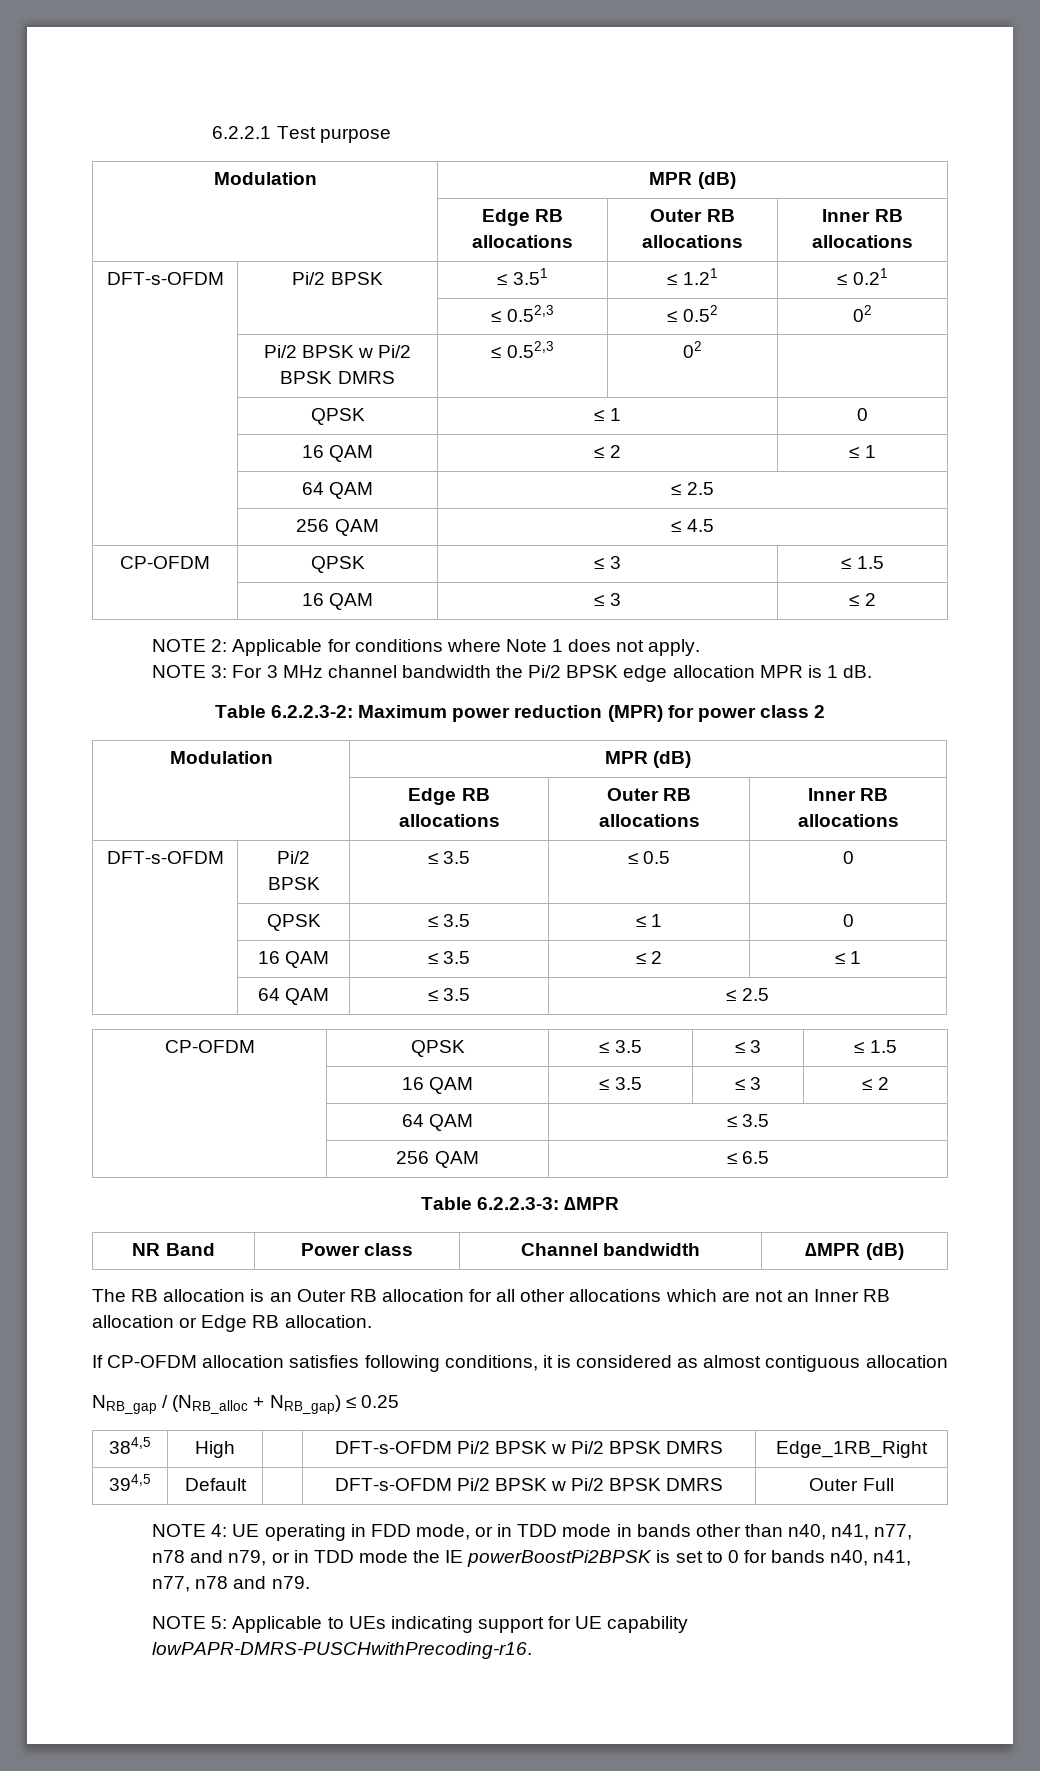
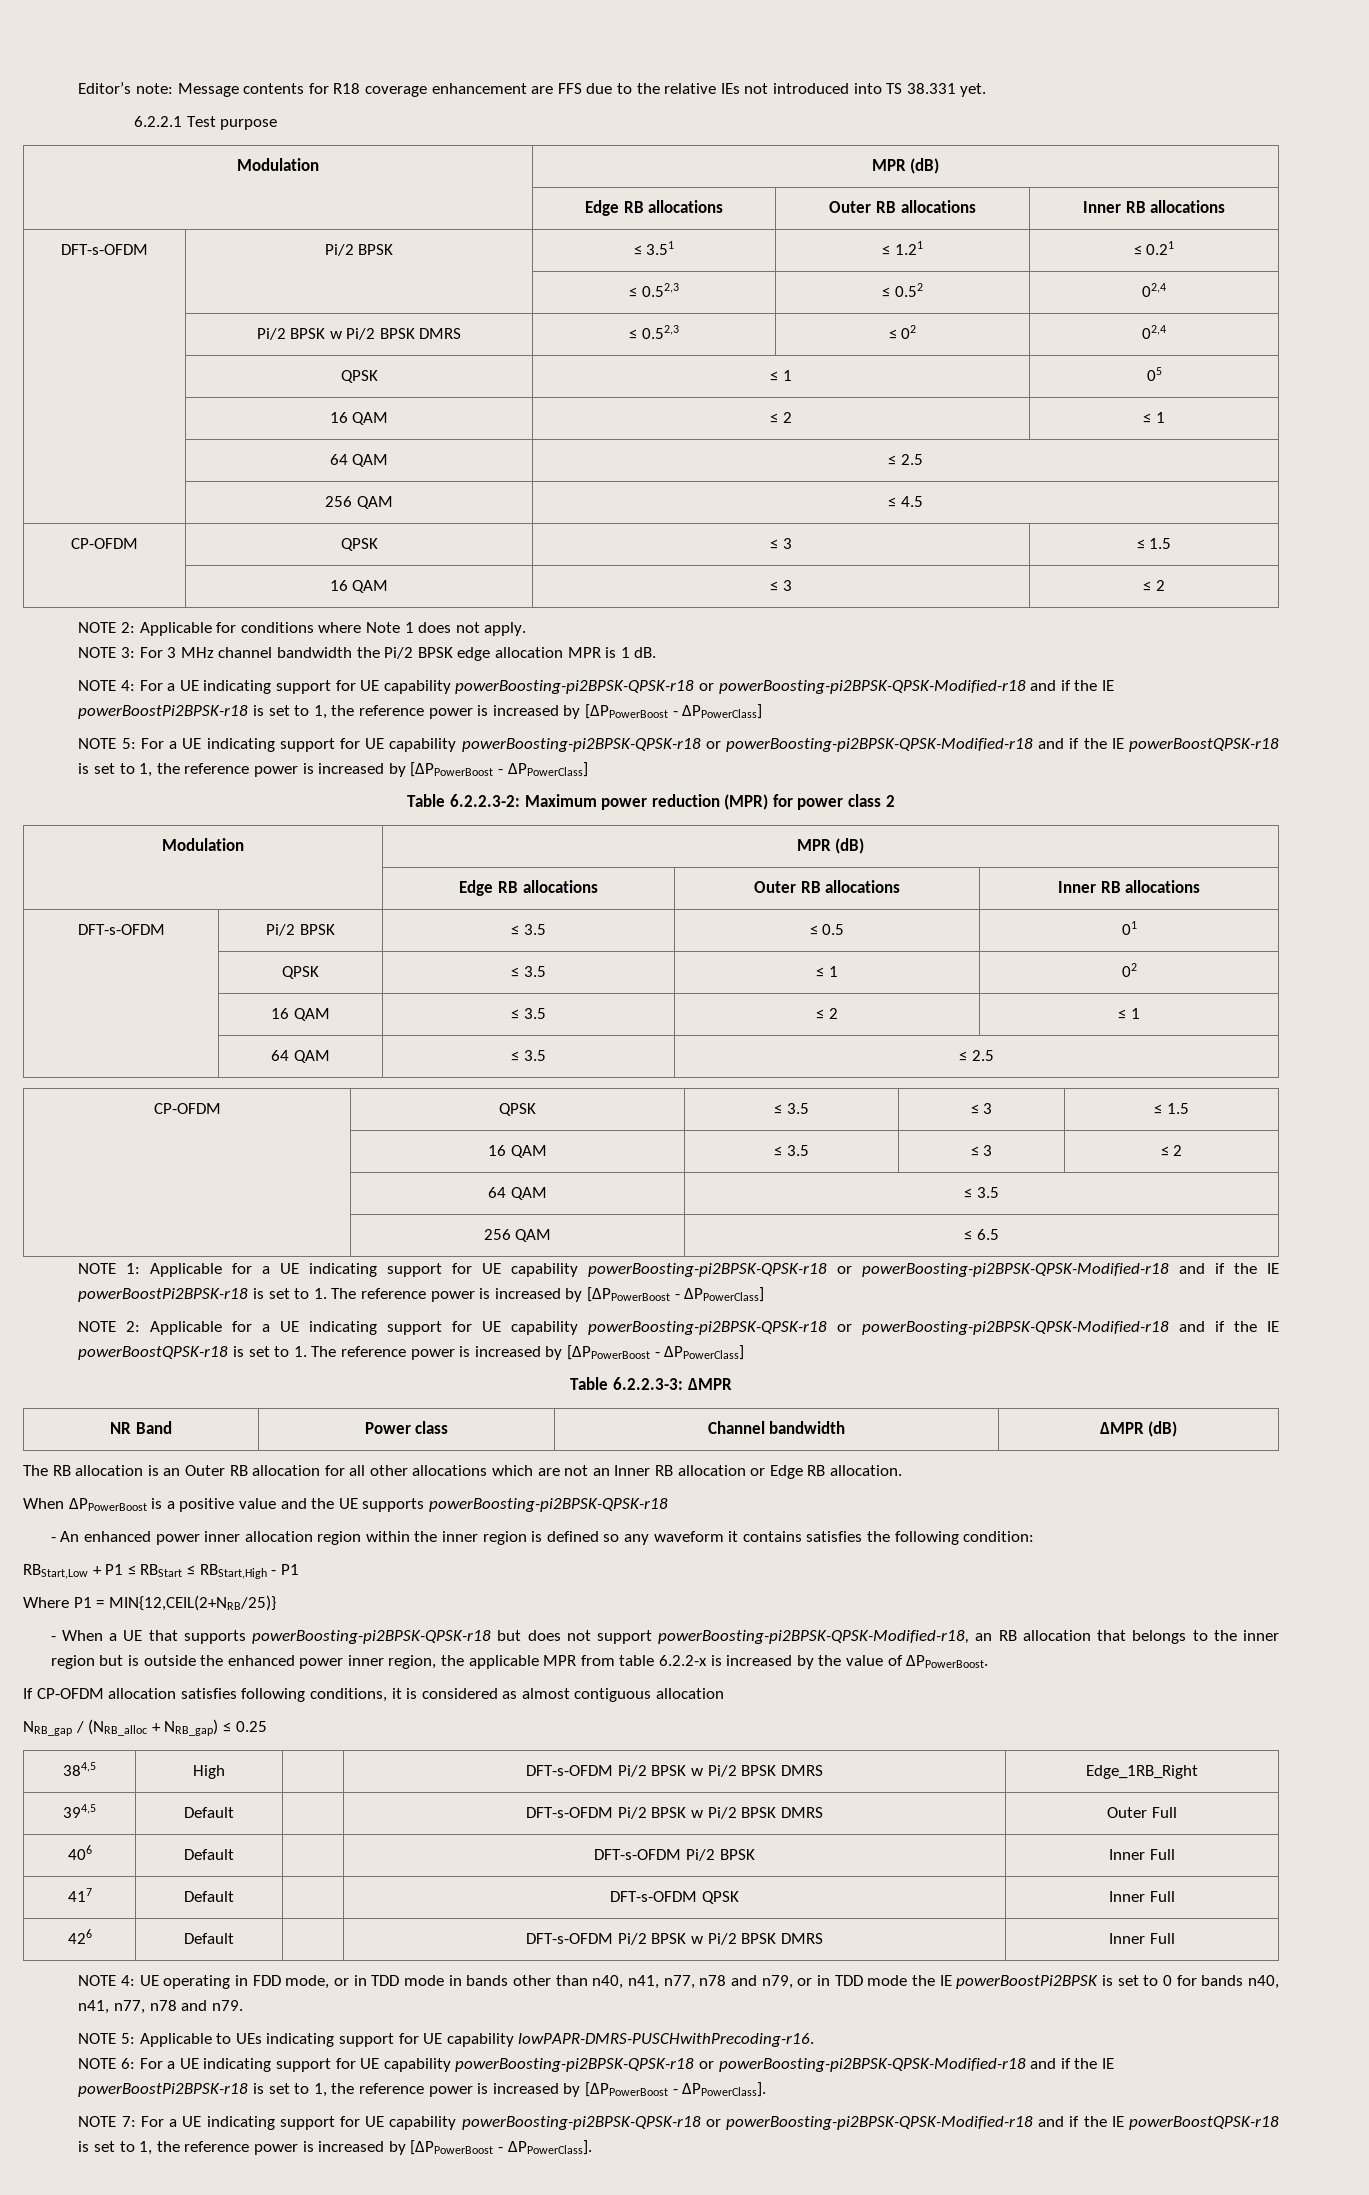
(212, 132) none -> [78,82,987,97] Editor’s note: Message contents for R18 coverage enhancement are FFS due to the relative IEs not introduced into TS 38.331 yet. //
[853,305,872,322] 02 -> [1142,283,1166,297] 02,4
(554, 349) none -> [888,329,897,339] ≤
(702, 349) none -> [1142,325,1166,339] 02,4
[857,408,868,421] 0 -> [1146,367,1162,381] 05
(873, 671) none -> [78,680,1114,694] [78,704,763,719] [78,738,1279,752] [78,762,588,777] // NOTE 4: For a UE indicating support for UE capability powerBoosting-pi2BPSK-QPSK-r18 or powerBoosting-pi2BPSK-QPSK-Modified-r18 and if the IE powerBoostPi2BPSK-r18 is set to 1, the reference power is increased by [ΔPPowerBoost - ΔPPowerClass] // NOTE 5: For a UE indicating support for UE capability powerBoosting-pi2BPSK-QPSK-r18 or powerBoosting-pi2BPSK-QPSK-Modified-r18 and if the IE powerBoostQPSK-r18 is set to 1, the reference power is increased by [ΔPPowerBoost - ΔPPowerClass]
[842,851,854,864] 0 -> [1121,921,1137,935] 01
[842,914,854,927] 0 -> [1121,963,1137,977] 02
(770, 1157) none -> [78,1263,1279,1277] [78,1287,765,1302] [78,1321,1279,1335] [78,1345,745,1360] // NOTE 1: Applicable for a UE indicating support for UE capability powerBoosting-pi2BPSK-QPSK-r18 or powerBoosting-pi2BPSK-QPSK-Modified-r18 and if the IE powerBoostPi2BPSK-r18 is set to 1. The reference power is increased by [ΔPPowerBoost - ΔPPowerClass] // NOTE 2: Applicable for a UE indicating support for UE capability powerBoosting-pi2BPSK-QPSK-r18 or powerBoosting-pi2BPSK-QPSK-Modified-r18 and if the IE powerBoostQPSK-r18 is set to 1. The reference power is increased by [ΔPPowerBoost - ΔPPowerClass]
(372, 1321) none -> [23,1498,668,1512] [50,1531,1035,1545] [23,1564,299,1579] [23,1595,276,1611] [50,1630,1279,1644] [50,1655,989,1669] // When ΔPPowerBoost is a positive value and the UE supports powerBoosting-pi2BPSK-QPSK-r18 // - An enhanced power inner allocation region within the inner region is defined so any waveform it contains satisfies the following condition: // RBStart,Low + P1 ≤ RBStart ≤ RBStart,High - P1 // Where P1 = MIN{12,CEIL(2+NRB/25)} // - When a UE that supports powerBoosting-pi2BPSK-QPSK-r18 but does not support powerBoosting-pi2BPSK-QPSK-Modified-r18, an RB allocation that belongs to the inner region but is outside the enhanced power inner region, the applicable MPR from table 6.2.2-x is increased by the value of ΔPPowerBoost.
(894, 1484) none -> [67,1845,92,1860] [184,1849,234,1860] [594,1849,755,1861] [1109,1849,1175,1860] [67,1888,92,1902] [184,1891,234,1902] [610,1891,739,1904] [1109,1891,1175,1902] [67,1929,92,1944] [184,1933,234,1944] [526,1933,823,1945] [1109,1933,1175,1944] // 406 | Default | | DFT-s-OFDM Pi/2 BPSK | Inner Full // 417 | Default | | DFT-s-OFDM QPSK | Inner Full // 426 | Default | | DFT-s-OFDM Pi/2 BPSK w Pi/2 BPSK DMRS | Inner Full
(533, 1650) none -> [78,2058,1114,2072] [78,2082,767,2097] [78,2116,1279,2130] [78,2140,592,2155] // NOTE 6: For a UE indicating support for UE capability powerBoosting-pi2BPSK-QPSK-r18 or powerBoosting-pi2BPSK-QPSK-Modified-r18 and if the IE powerBoostPi2BPSK-r18 is set to 1, the reference power is increased by [ΔPPowerBoost - ΔPPowerClass]. // NOTE 7: For a UE indicating support for UE capability powerBoosting-pi2BPSK-QPSK-r18 or powerBoosting-pi2BPSK-QPSK-Modified-r18 and if the IE powerBoostQPSK-r18 is set to 1, the reference power is increased by [ΔPPowerBoost - ΔPPowerClass].

